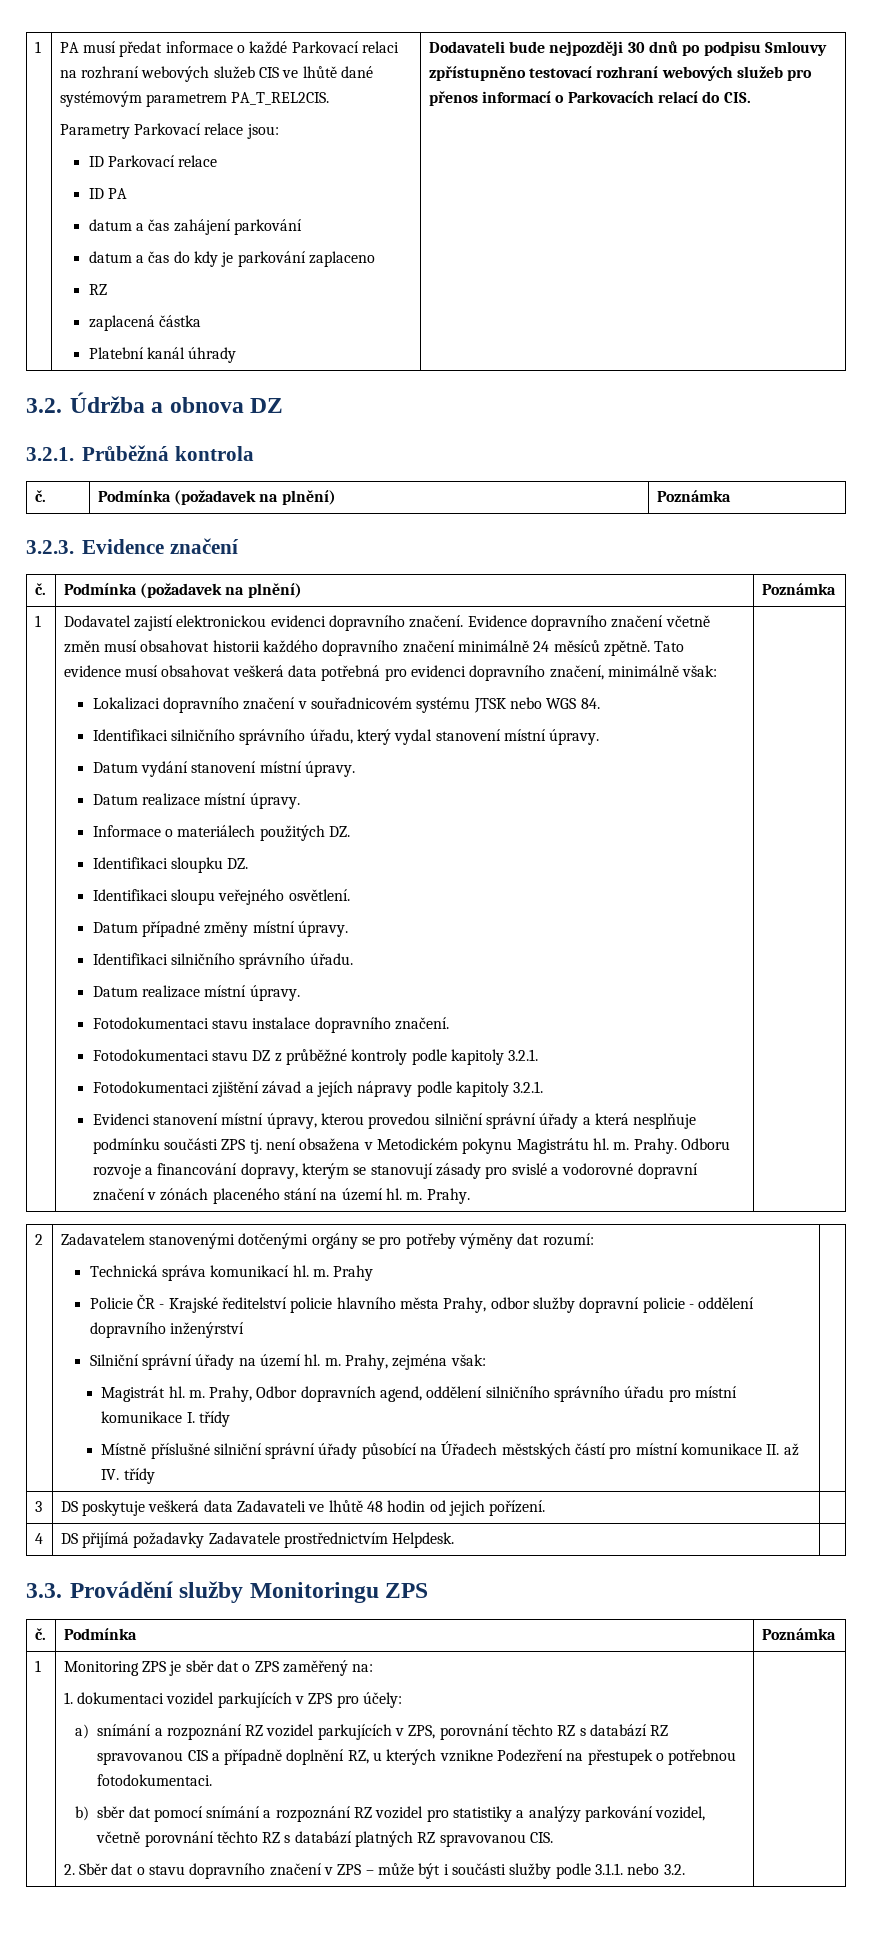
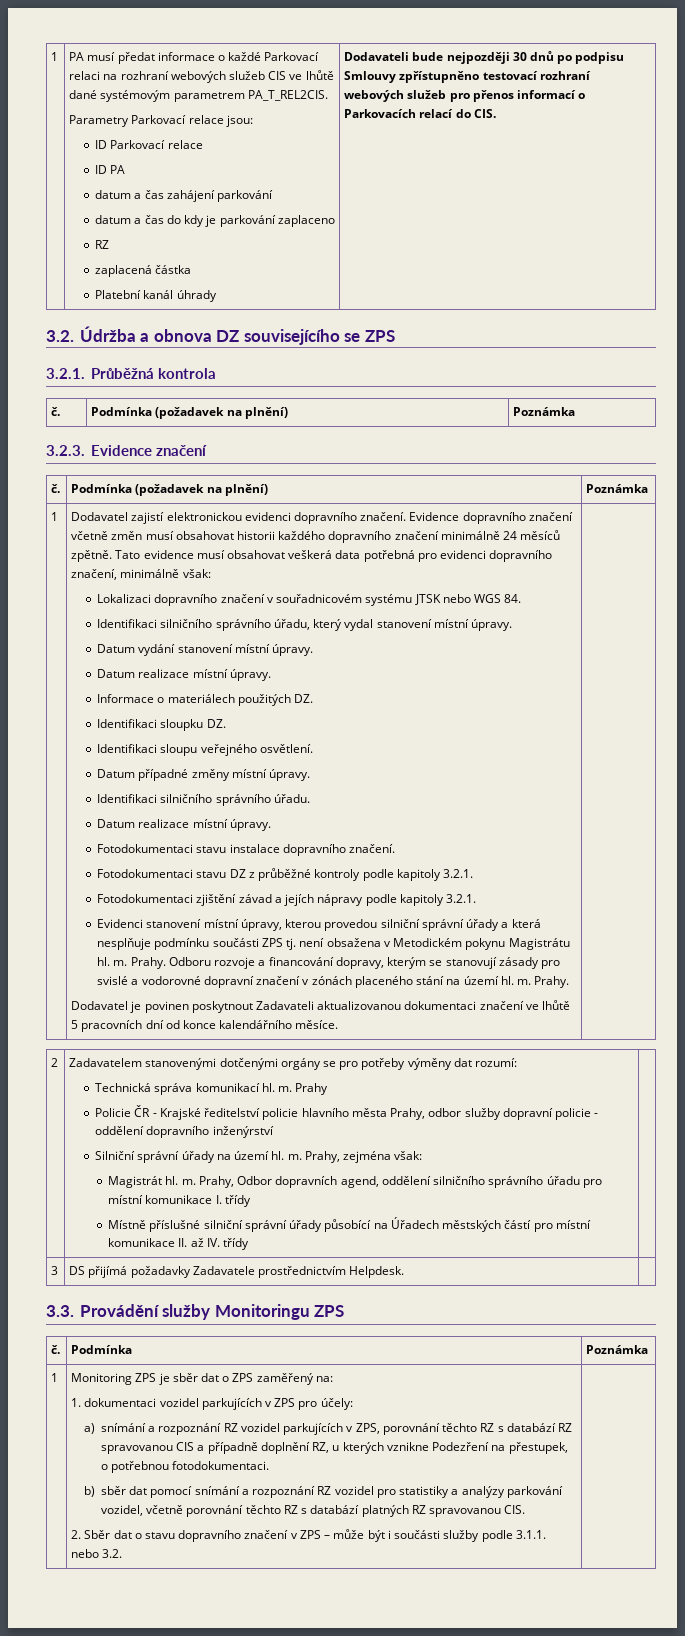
(284, 405) none -> [243,329,395,345] souvisejícího se ZPS
(470, 1196) none -> [71,1000,571,1013] [71,1020,339,1032] // Dodavatel je povinen poskytnout Zadavateli aktualizovanou dokumentaci značení ve lhůtě 5 pracovních dní od konce kalendářního měsíce.
[60,1500,546,1516] [34,1533,43,1544] | DS poskytuje veškerá data Zadavateli ve lhůtě 48 hodin od jejich pořízení. | // 4 -> (59, 1270) none
[587,1749,653,1765] přestupek -> [508,1442,568,1454] přestupek,

